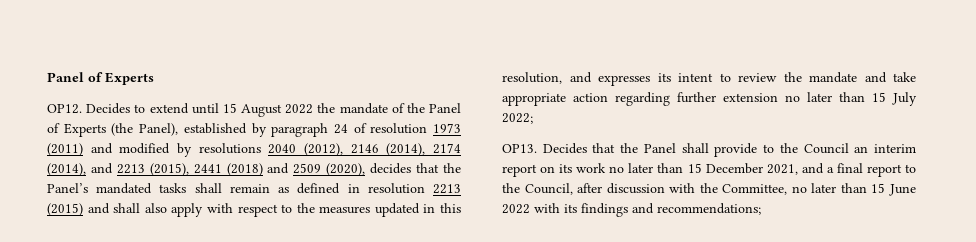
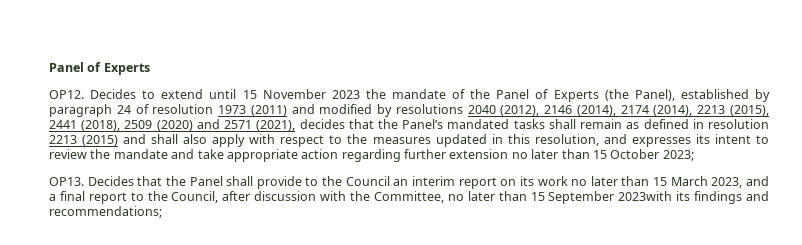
[240,104,314,117] August 2022 -> [262,89,360,99] November 2023
[90,163,113,174] and -> (693, 110) none
[226,163,366,176] (2018) and 2509 (2020), -> [81,119,296,131] (2018), 2509 (2020) and 2571 (2021),
[892,92,917,106] [502,113,533,124] July 2022; -> [610,149,694,161] October 2023;
[705,163,798,175] December 2021, -> [670,176,743,188] March 2023,
[889,184,916,196] [502,203,560,214] June 2022 with -> [548,191,673,204] September 2023with

